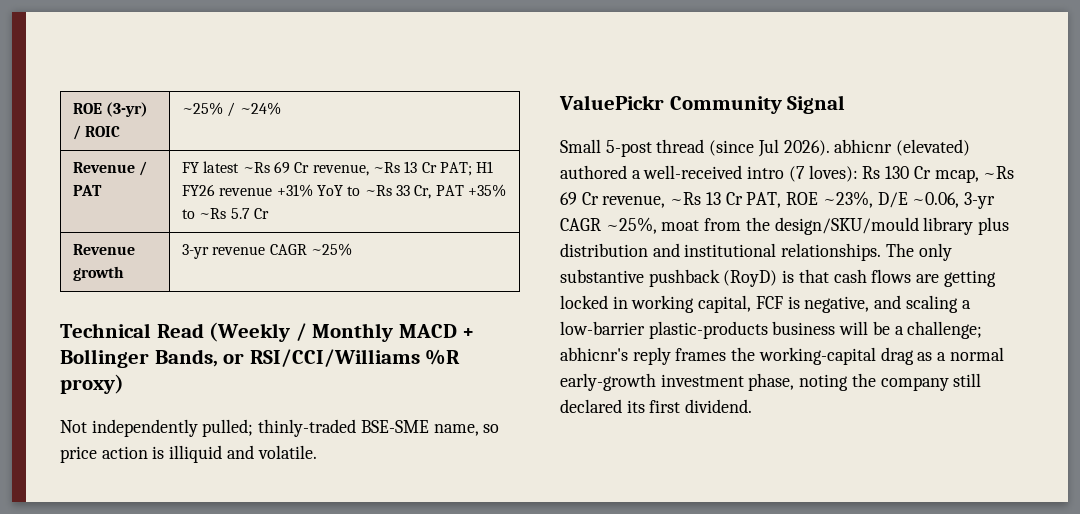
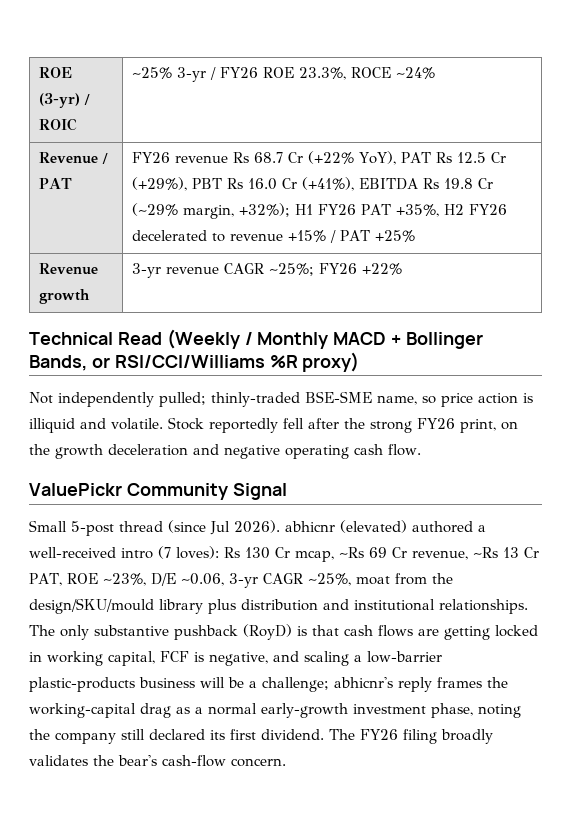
[227,102,281,117] [72,161,148,176] [72,185,102,196] [181,161,494,176] [181,184,506,199] [181,208,269,219] / ~24% // Revenue / PAT | FY latest ~Rs 69 Cr revenue, ~Rs 13 Cr PAT; H1 FY26 revenue +31% YoY to ~Rs 33 Cr, PAT +35% to ~Rs 5.7 Cr -> [177,67,436,82] [39,152,109,164] [39,178,73,189] [132,151,507,165] [132,177,494,191] [132,203,508,219] [132,230,416,243] 3-yr / FY26 ROE 23.3%, ROCE ~24% // Revenue / PAT | FY26 revenue Rs 68.7 Cr (+22% YoY), PAT Rs 12.5 Cr (+29%), PBT Rs 16.0 Cr (+41%), EBITDA Rs 19.8 Cr (~29% margin, +32%); H1 FY26 PAT +35%, H2 FY26 decelerated to revenue +15% / PAT +25%
[310,243,352,256] ~25% -> [269,263,403,276] ~25%; FY26 +22%
(317, 452) none -> [168,417,518,433] [29,444,421,459] Stock reportedly fell after the strong FY26 print, on the growth deceleration and negative operating cash flow.
(753, 406) none -> [329,729,493,744] [29,755,286,767] The FY26 filing broadly validates the bear's cash-flow concern.

